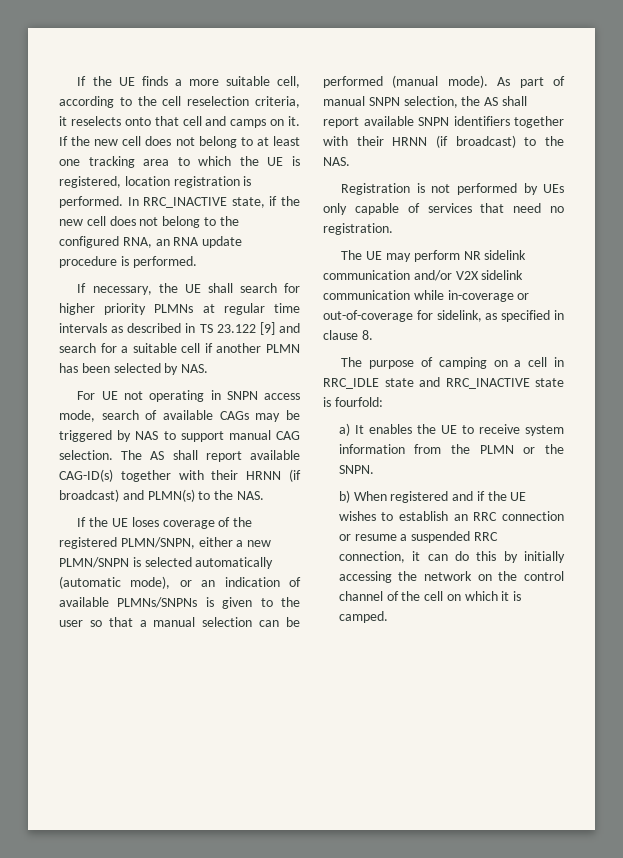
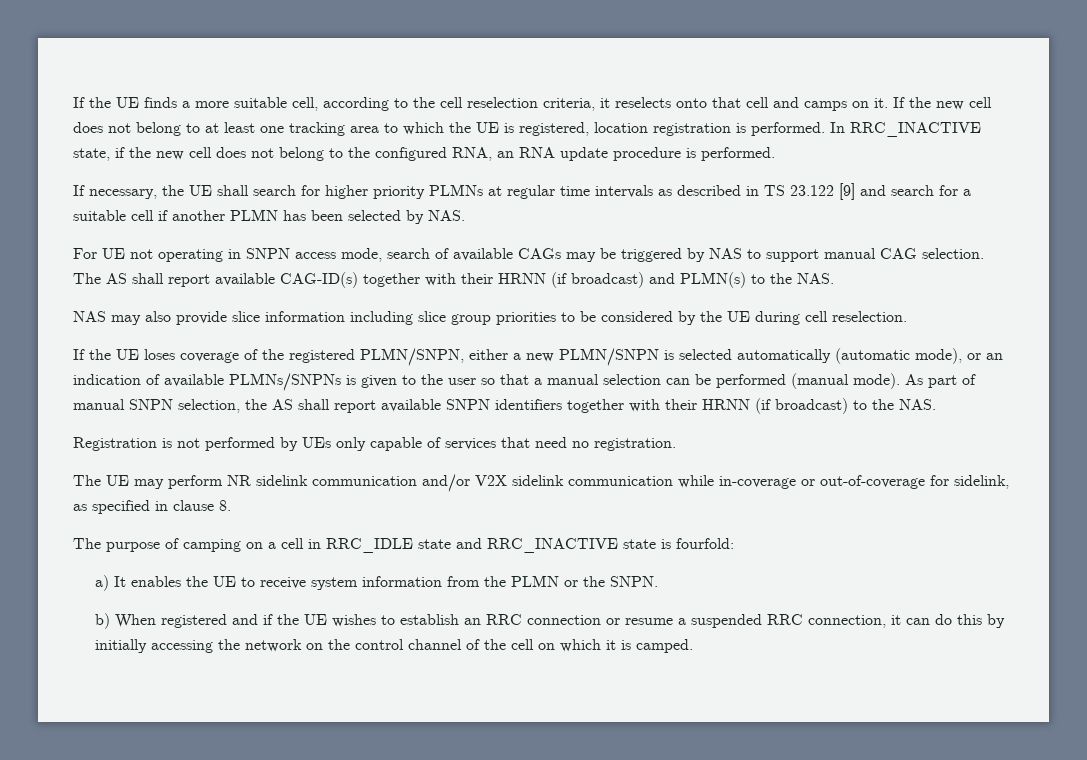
(264, 495) none -> [73,311,907,325] // NAS may also provide slice information including slice group priorities to be considered by the UE during cell reselection.

